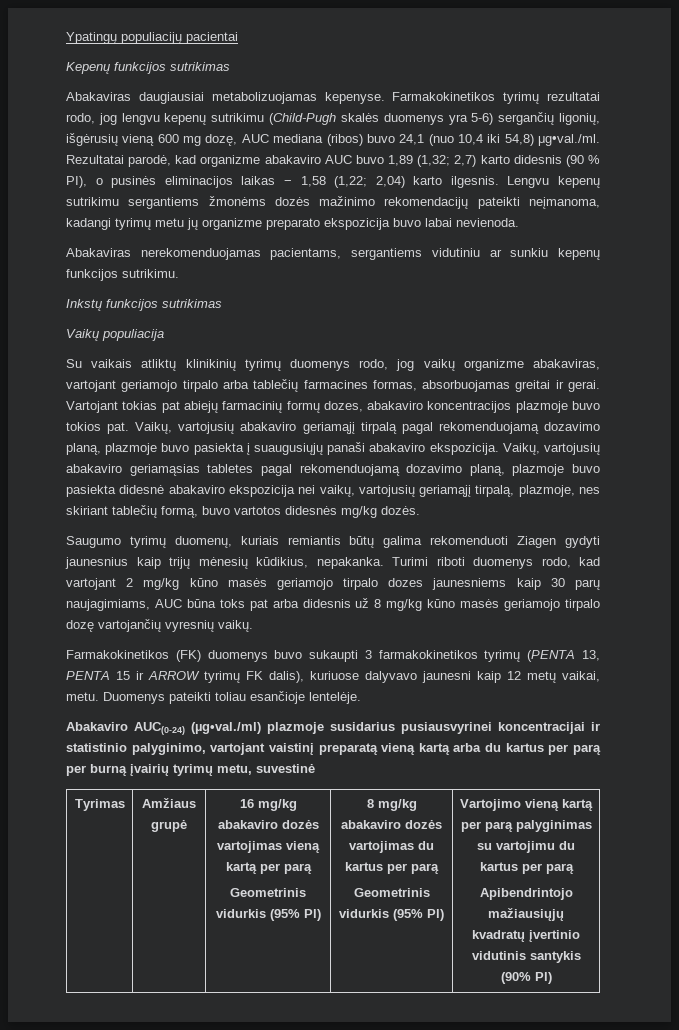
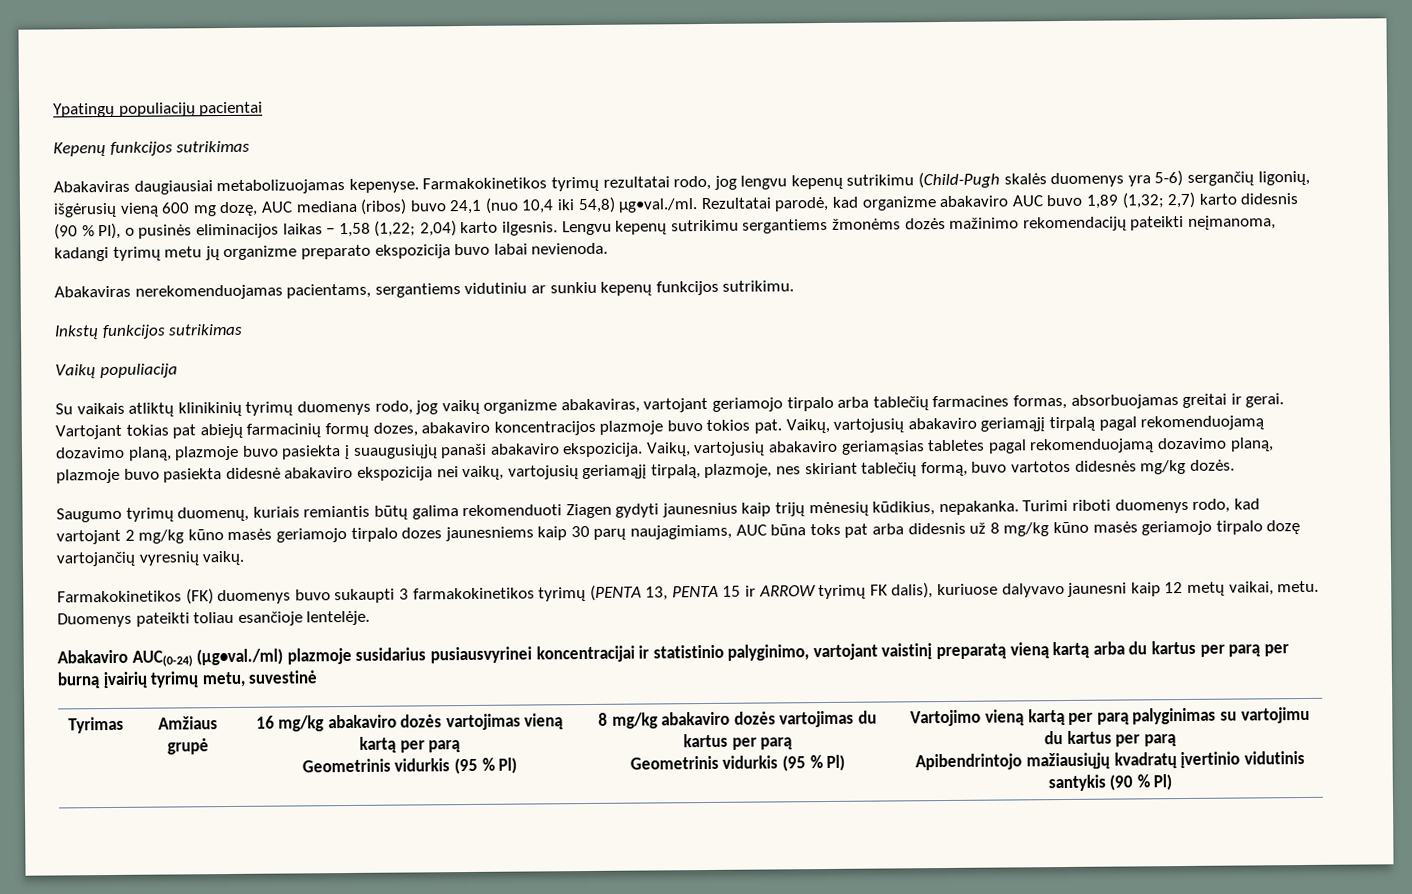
[269,909,300,921] (95% -> [454,757,495,775] (95 %
[393,909,423,921] (95% -> [782,755,823,772] (95 %
[500,972,531,984] (90% -> [1109,774,1150,791] (90 %

